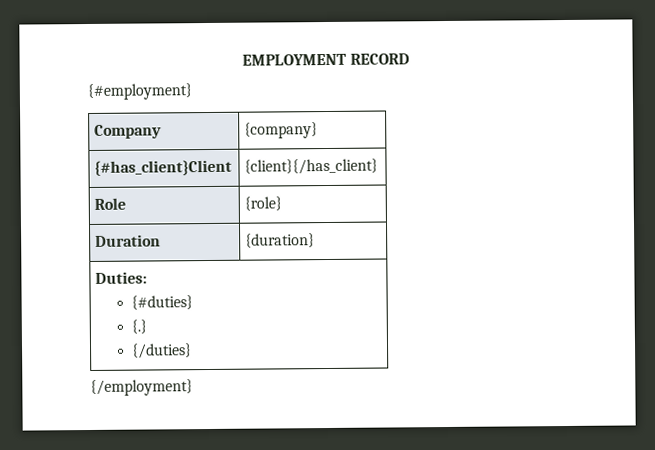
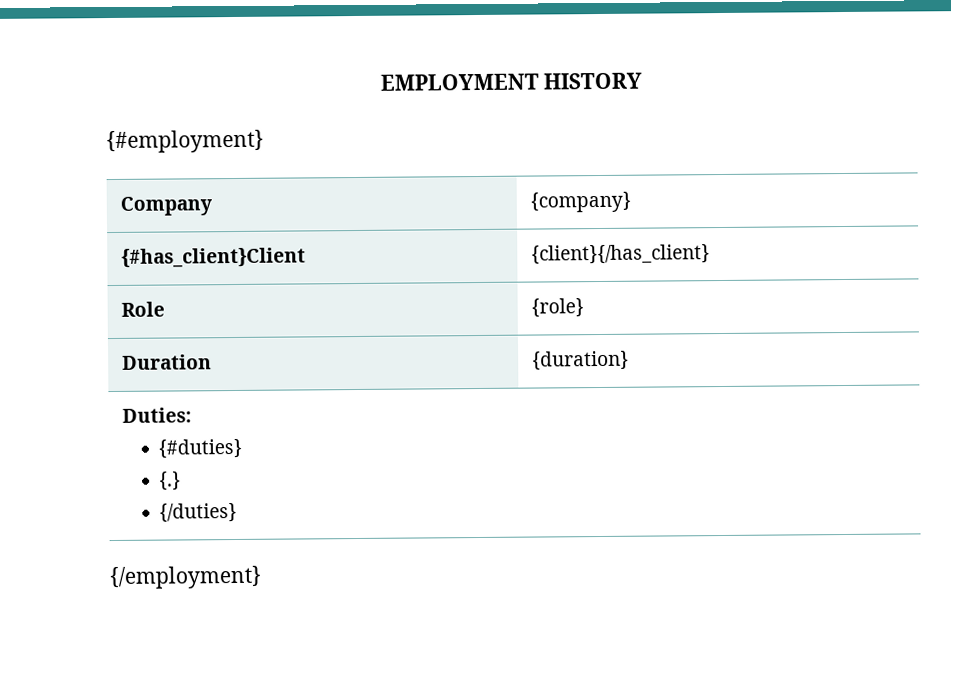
[349,53,410,65] RECORD -> [543,72,643,90] HISTORY

